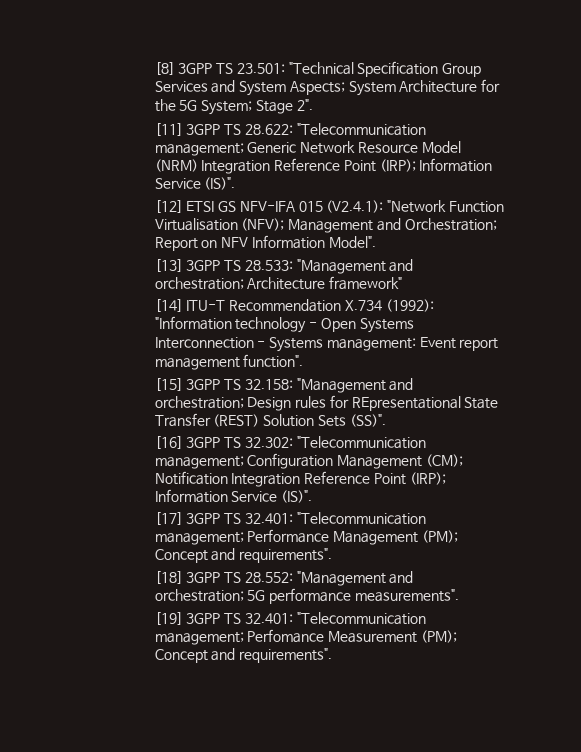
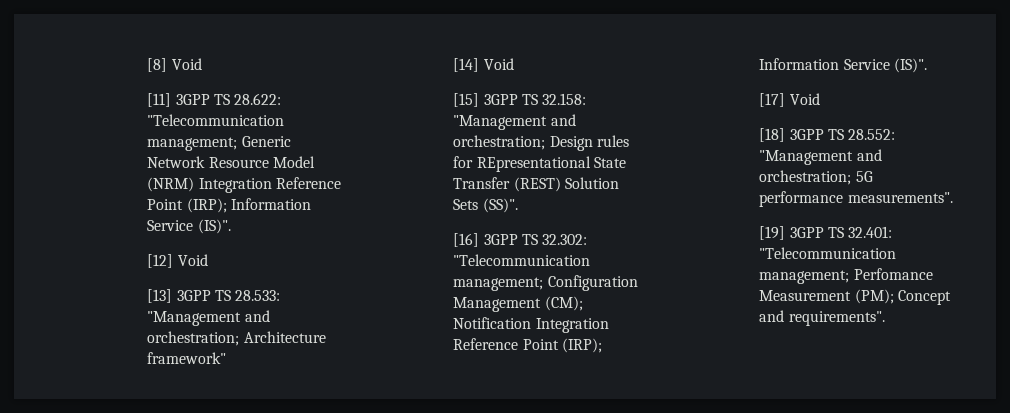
[178,61,482,77] [154,79,501,96] [154,99,313,115] 3GPP TS 23.501: "Technical Specification Group Services and System Aspects; System Architecture for the 5G System; Stage 2". -> [171,58,202,70] Void
[186,200,505,213] [154,218,497,233] [154,235,376,251] ETSI GS NFV-IFA 015 (V2.4.1): "Network Function Virtualisation (NFV); Management and Orchestration; Report on NFV Information Model". -> [177,254,208,266] Void
[186,299,434,312] [154,316,414,333] [154,337,499,352] [154,354,304,370] ITU-T Recommendation X.734 (1992): "Information technology - Open Systems Interconnection - Systems management: Event report management function". -> [483,58,514,70] Void
[186,512,426,525] [154,529,458,545] [154,548,333,563] 3GPP TS 32.401: "Telecommunication management; Performance Management (PM); Concept and requirements". -> [789,93,820,105] Void

